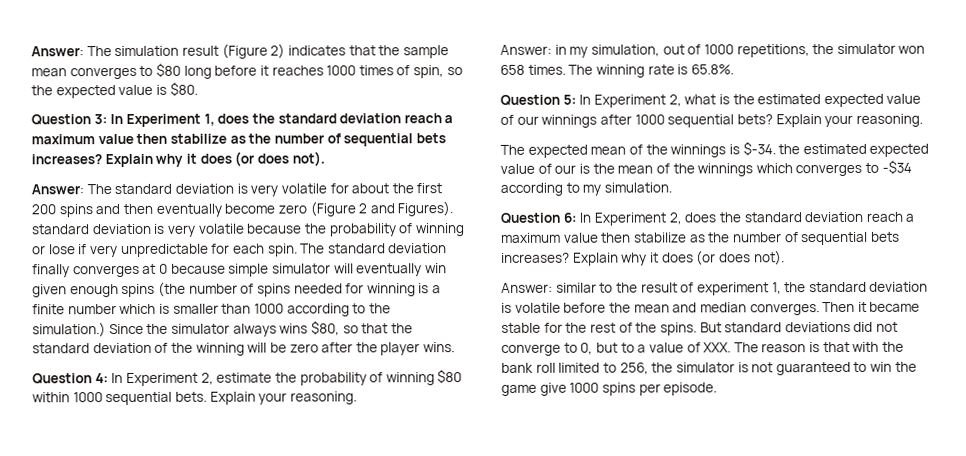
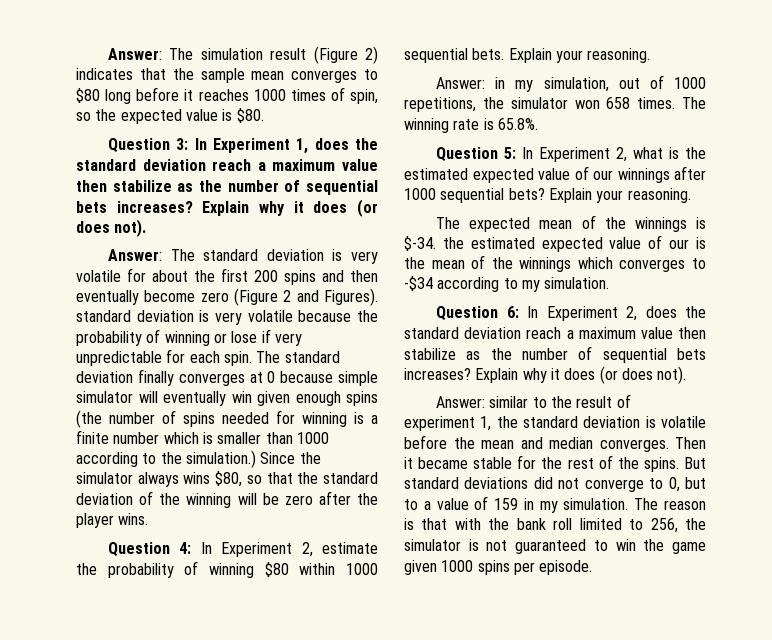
[703,342,732,353] XXX. -> [494,498,629,513] 159 in my simulation.
[539,382,567,396] give -> [404,560,437,575] given

